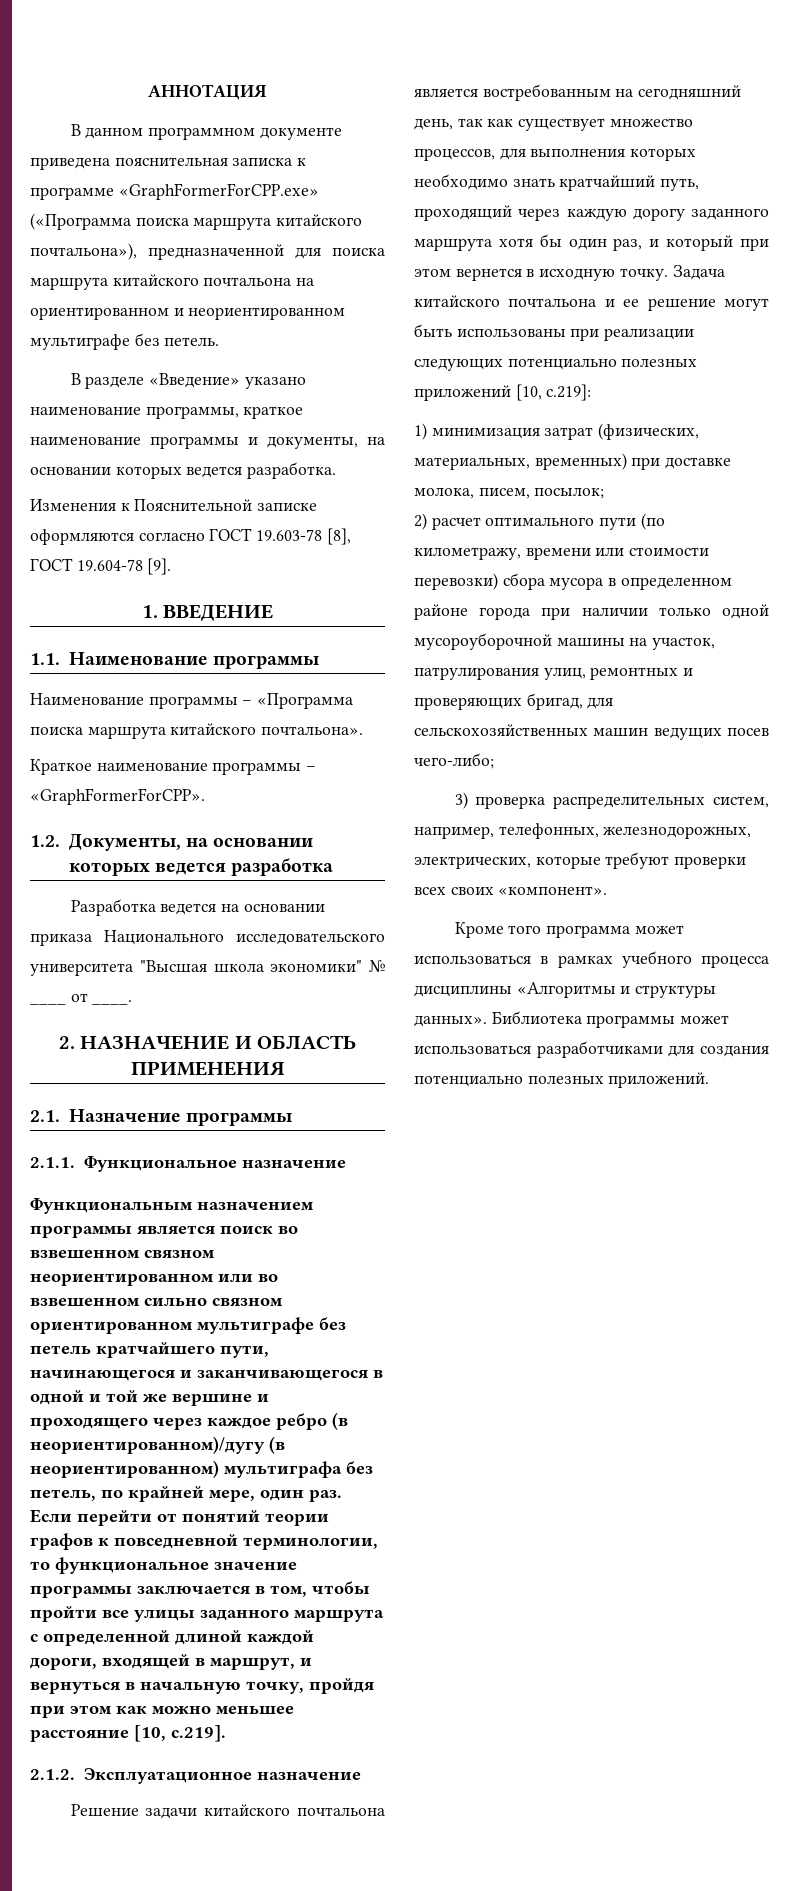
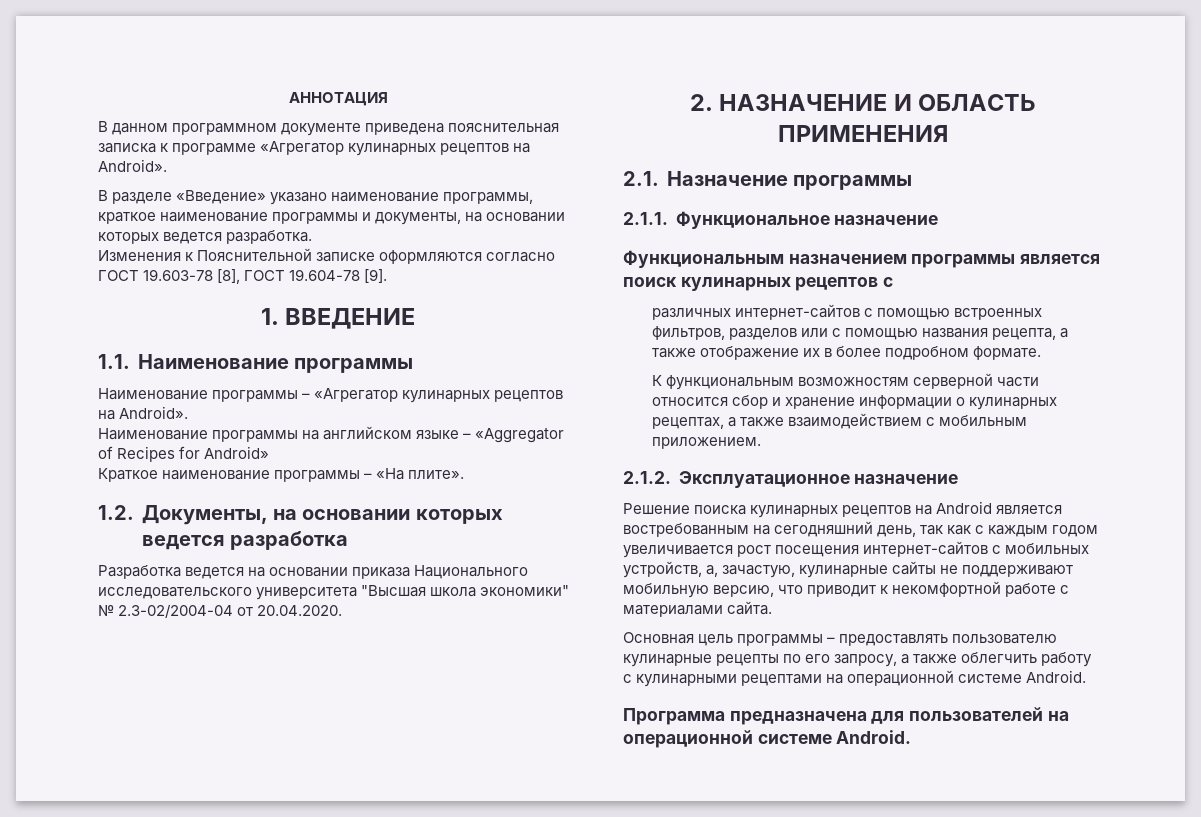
[118,183,319,200] [30,213,363,230] [30,243,385,260] [30,274,315,290] [30,307,346,320] [30,333,220,350] «GraphFormerForCPP.ехе» («Программа поиска маршрута китайского почтальона»), предназначенной для поиска маршрута китайского почтальона на ориентированном и неориентированном мультиграфе без петель. -> [260,141,531,156] [98,159,167,172] «Агрегатор кулинарных рецептов на Android».
[257,693,354,709] [30,723,364,739] «Программа поиска маршрута китайского почтальона». -> [314,388,564,403] [98,406,189,420] [98,426,565,443] [98,446,270,462] «Агрегатор кулинарных рецептов на Android». // Наименование программы на английском языке – «Aggregator of Recipes for Android»
[30,788,205,805] «GraphFormerForCPP». -> [376,468,465,480] «На плите».
[30,1002,66,1005] [70,993,133,1005] ____ от ____. -> [118,604,343,618] 2.3-02/2004-04 от 20.04.2020.
[278,1226,298,1234] [30,1250,215,1258] [30,1273,278,1286] [30,1298,283,1306] [30,1317,346,1334] [30,1342,269,1358] [30,1369,383,1381] [30,1390,269,1406] [30,1412,348,1430] [30,1436,285,1454] [30,1460,373,1478] [30,1486,342,1502] [30,1509,329,1526] [30,1533,378,1550] [30,1557,297,1574] [30,1581,370,1598] [30,1606,384,1622] [30,1630,314,1646] [30,1654,312,1670] [30,1678,375,1694] [30,1705,294,1718] [30,1725,226,1742] во взвешенном связном неориентированном или во взвешенном сильно связном ориентированном мультиграфе без петель кратчайшего пути, начинающегося и заканчивающегося в одной и той же вершине и проходящего через каждое ребро (в неориентированном)/дугу (в неориентированном) мультиграфа без петель, по крайней мере, один раз. Если перейти от понятий теории графов к повседневной терминологии, то функциональное значение программы заключается в том, чтобы пройти все улицы заданного маршрута с определенной длиной каждой дороги, входящей в маршрут, и вернуться в начальную точку, пройдя при этом как можно меньшее расстояние [10, c.219]. -> [680,277,894,291] [651,304,1043,320] [651,326,1069,340] [651,346,1042,360] [651,373,1040,390] [651,395,1058,410] [651,413,1028,429] [651,437,761,449] кулинарных рецептов с // различных интернет-сайтов с помощью встроенных фильтров, разделов или с помощью названия рецепта, а также отображение их в более подробном формате. // К функциональным возможностям серверной части относится сбор и хранение информации о кулинарных рецептах, а также взаимодействием с мобильным приложением.
[145,1804,385,1819] задачи китайского почтальона -> [694,501,993,518] поиска кулинарных рецептов на Android
[518,118,693,131] [414,148,697,161] [414,174,700,191] [414,205,769,221] [414,234,769,251] [414,265,725,281] [414,295,769,311] [414,324,695,341] [414,358,698,371] [414,384,592,401] [414,423,700,440] [414,453,732,470] [414,487,605,499] [414,513,665,530] [414,547,710,560] [414,573,732,590] [414,604,769,620] [414,633,716,650] [414,667,694,680] [414,693,614,710] [414,724,769,740] [414,753,494,769] [454,792,769,809] [414,823,752,839] [414,852,747,869] [414,886,608,895] [454,922,684,938] [414,951,769,968] [414,982,717,998] [414,1011,730,1028] [414,1041,769,1058] [414,1072,710,1088] существует множество процессов, для выполнения которых необходимо знать кратчайший путь, проходящий через каждую дорогу заданного маршрута хотя бы один раз, и который при этом вернется в исходную точку. Задача китайского почтальона и ее решение могут быть использованы при реализации следующих потенциально полезных приложений [10, c.219]: // 1) минимизация затрат (физических, материальных, временных) при доставке молока, писем, посылок; // 2) расчет оптимального пути (по километражу, времени или стоимости перевозки) сбора мусора в определенном районе города при наличии только одной мусороуборочной машины на участок, патрулирования улиц, ремонтных и проверяющих бригад, для сельскохозяйственных машин ведущих посев чего-либо; // 3) проверка распределительных систем, например, телефонных, железнодорожных, электрических, которые требуют проверки всех своих «компонент». // Кроме того программа может использоваться в рамках учебного процесса дисциплины «Алгоритмы и структуры данных». Библиотека программы может использоваться разработчиками для создания потенциально полезных приложений. -> [975,525,1099,537] [623,541,1090,558] [623,561,1074,578] [623,581,1070,598] [623,601,773,617] [623,632,1058,646] [623,652,1093,667] [623,670,1087,687] [623,707,1069,725] [623,730,912,748] с каждым годом увеличивается рост посещения интернет-сайтов с мобильных устройств, а, зачастую, кулинарные сайты не поддерживают мобильную версию, что приводит к некомфортной работе с материалами сайта. // Основная цель программы – предоставлять пользователю кулинарные рецепты по его запросу, а также облегчить работу с кулинарными рецептами на операционной системе Android. // Программа предназначена для пользователей на операционной системе Android.

